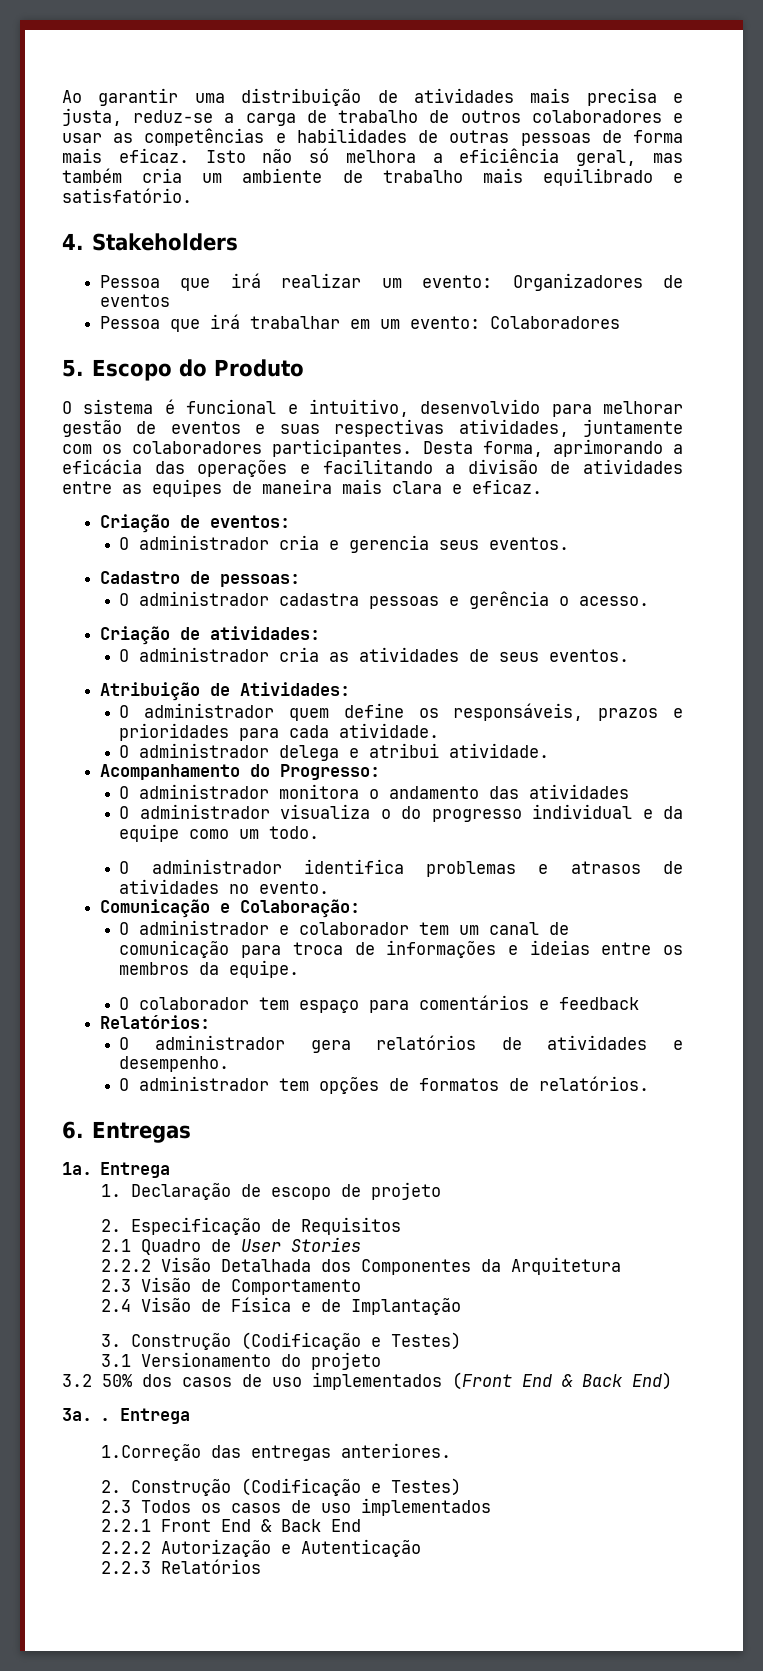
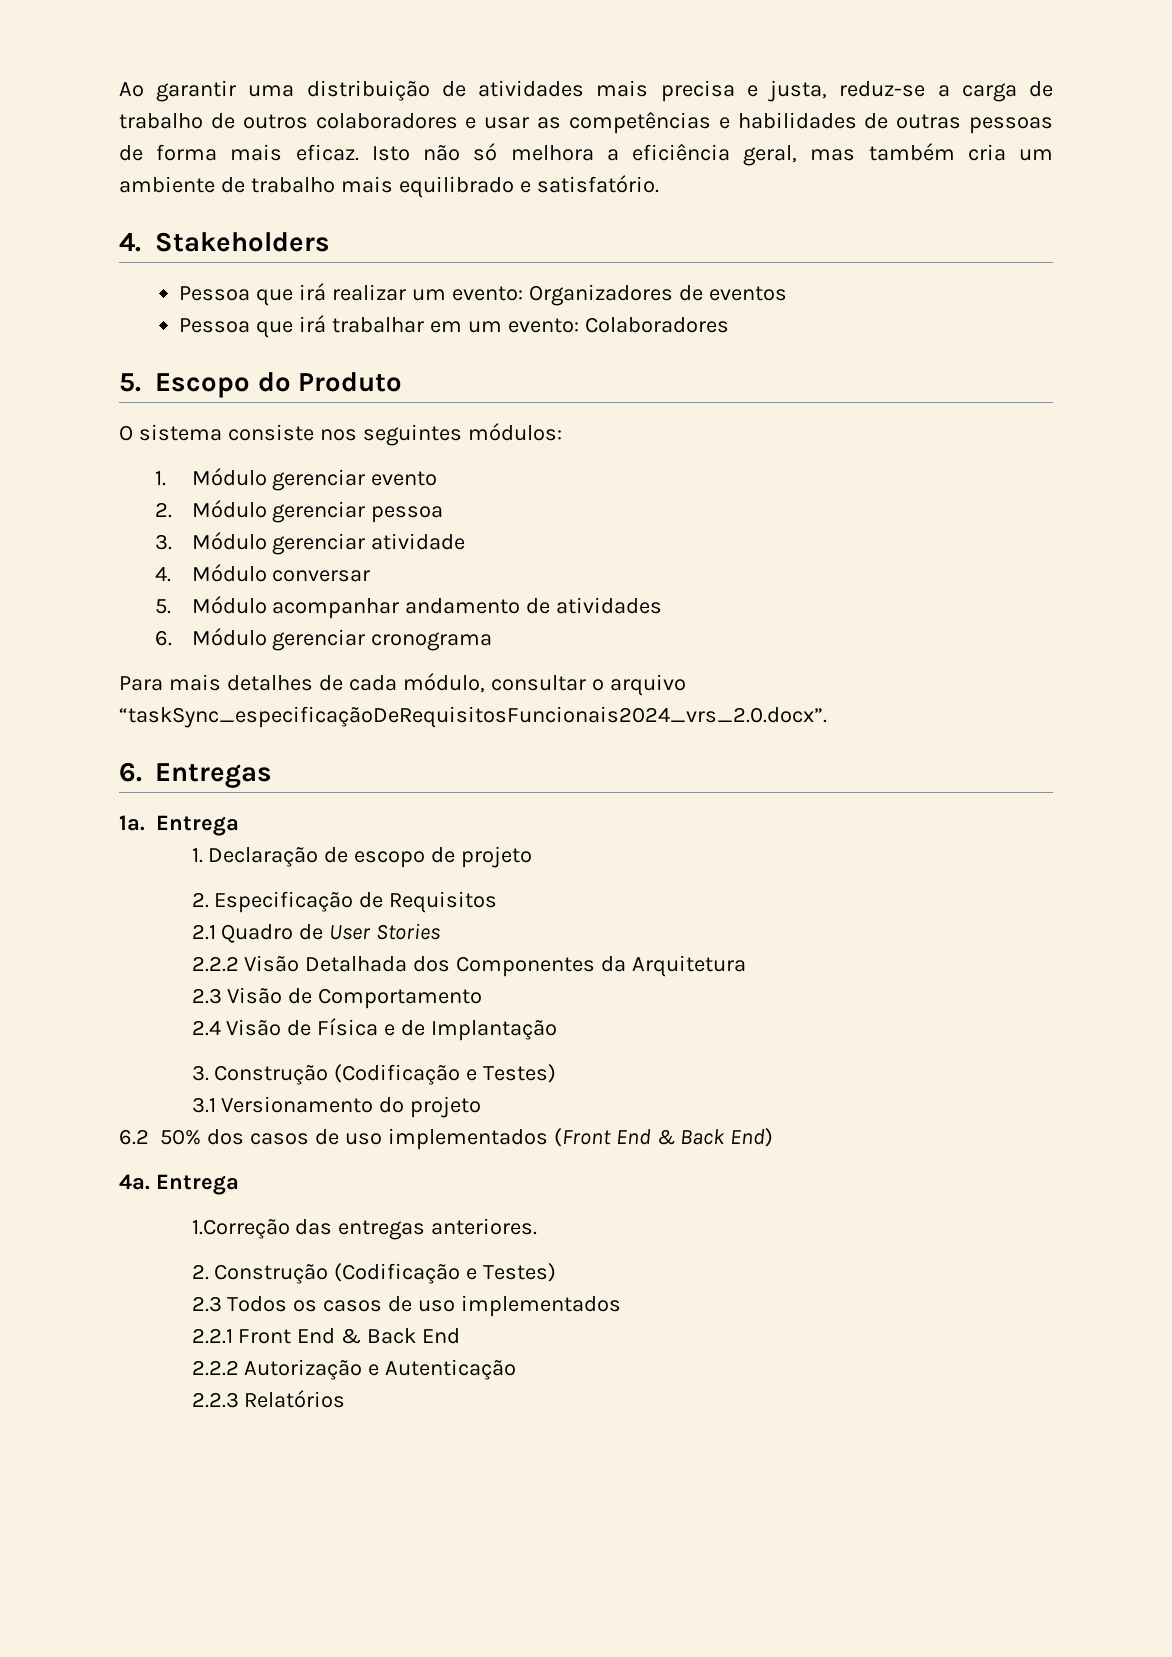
[164,399,683,417] [62,419,683,437] [62,439,683,457] [62,459,683,477] [62,479,542,497] [99,514,290,533] [119,535,570,553] [99,571,300,587] [119,591,650,609] [99,626,320,645] [119,647,630,662] [99,682,350,701] [119,703,683,721] [119,723,440,741] [119,743,550,761] [99,764,380,780] [119,784,630,799] [119,804,683,822] [119,824,320,842] [119,859,684,877] [119,879,330,894] [99,899,360,918] [119,920,570,935] [119,940,683,958] [119,960,300,978] [119,995,640,1013] [99,1015,210,1029] [119,1035,683,1053] [119,1056,230,1072] [119,1076,650,1094] é funcional e intuitivo, desenvolvido para melhorar gestão de eventos e suas respectivas atividades, juntamente com os colaboradores participantes. Desta forma, aprimorando a eficácia das operações e facilitando a divisão de atividades entre as equipes de maneira mais clara e eficaz. // Criação de eventos: // O administrador cria e gerencia seus eventos. // Cadastro de pessoas: // O administrador cadastra pessoas e gerência o acesso. // Criação de atividades: // O administrador cria as atividades de seus eventos. // Atribuição de Atividades: // O administrador quem define os responsáveis, prazos e prioridades para cada atividade. // O administrador delega e atribui atividade. // Acompanhamento do Progresso: // O administrador monitora o andamento das atividades // O administrador visualiza o do progresso individual e da equipe como um todo. // O administrador identifica problemas e atrasos de atividades no evento. // Comunicação e Colaboração: // O administrador e colaborador tem um canal de comunicação para troca de informações e ideias entre os membros da equipe. // O colaborador tem espaço para comentários e feedback // Relatórios: // O administrador gera relatórios de atividades e desempenho. // O administrador tem opções de formatos de relatórios. -> [227,423,562,446] [155,468,438,491] [155,500,444,523] [155,532,466,555] [155,564,371,582] [155,596,663,619] [155,628,493,651] [119,673,686,696] [119,706,827,728] consiste nos seguintes módulos: // 1. Módulo gerenciar evento // 2. Módulo gerenciar pessoa // 3. Módulo gerenciar atividade // 4. Módulo conversar // 5. Módulo acompanhar andamento de atividades // 6. Módulo gerenciar cronograma // Para mais detalhes de cada módulo, consultar o arquivo “taskSync_especificaçãoDeRequisitosFuncionais2024_vrs_2.0.docx”.
[62,1374,92,1387] 3.2 -> [119,1129,149,1145] 6.2
[62,1408,111,1421] 3a. . -> [119,1174,150,1190] 4ª.

